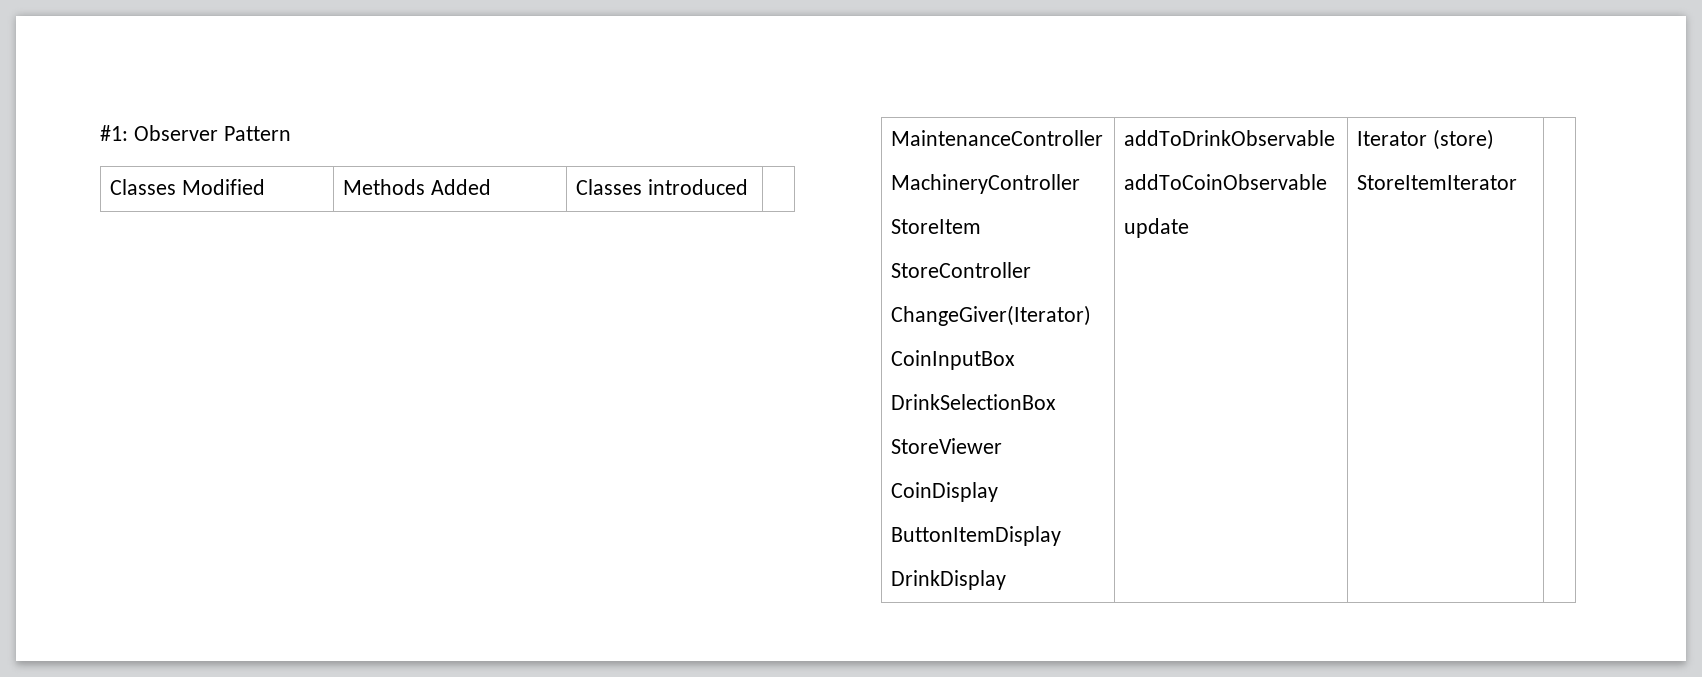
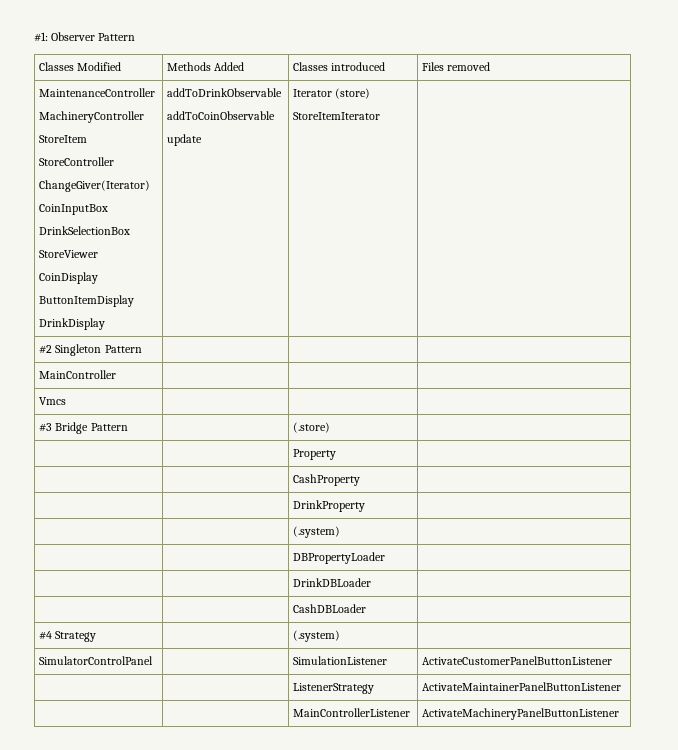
(749, 187) none -> [422,62,491,71] Files removed
(1518, 182) none -> [39,344,142,356] [39,370,117,379] [39,397,67,405] [39,422,128,434] [293,422,331,433] [293,449,337,460] [293,474,361,486] [293,500,366,512] [293,526,341,538] [293,552,386,564] [293,578,372,587] [293,604,367,613] [39,631,97,642] [293,630,341,642] [39,656,154,665] [293,656,388,665] [422,656,613,665] [293,683,375,694] [422,682,622,691] [293,708,411,717] [422,708,620,720] // #2 Singleton Pattern | | | // MainController | | | // Vmcs | | | // #3 Bridge Pattern | | (.store) | // | | Property | // | | CashProperty | // | | DrinkProperty | // | | (.system) | // | | DBPropertyLoader | // | | DrinkDBLoader | // | | CashDBLoader | // #4 Strategy | | (.system) | // SimulatorControlPanel | | SimulationListener | ActivateCustomerPanelButtonListener // | | ListenerStrategy | ActivateMaintainerPanelButtonListener // | | MainControllerListener | ActivateMachineryPanelButtonListener

